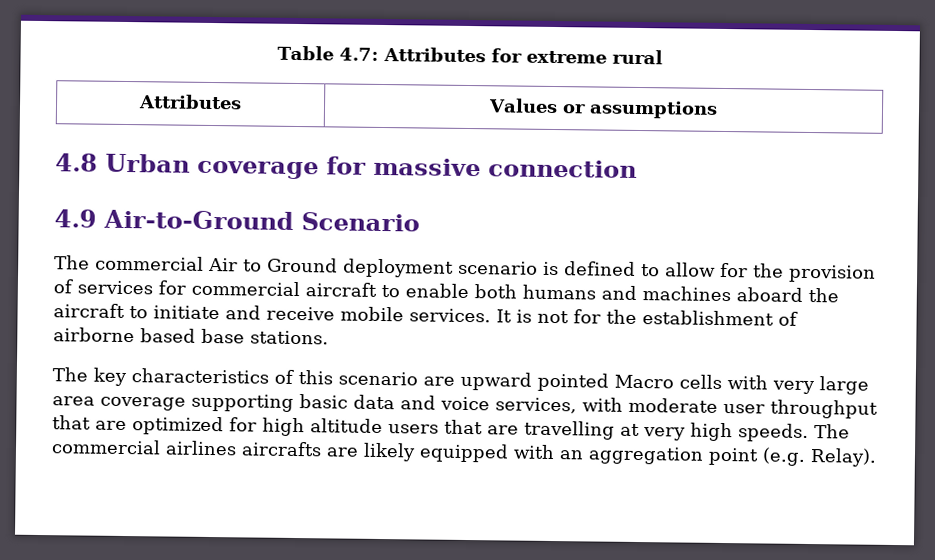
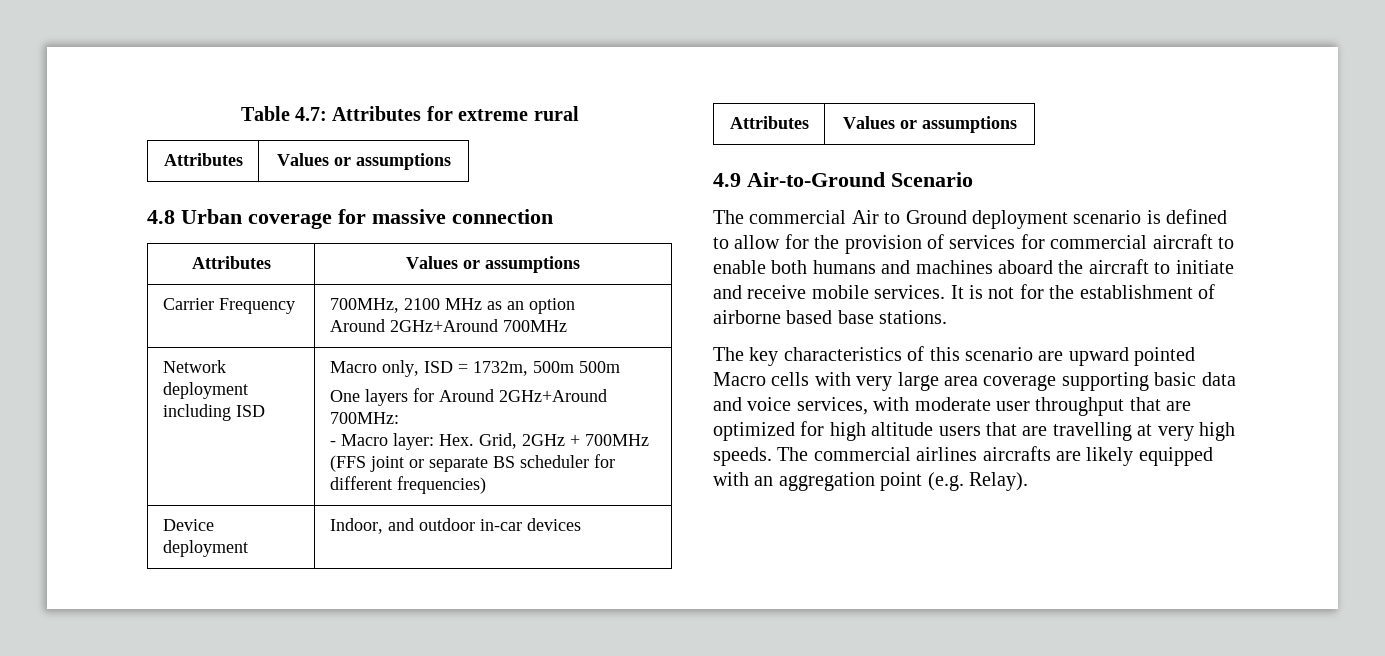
(637, 168) none -> [191,256,271,269] [406,256,580,273] [162,298,295,314] [329,298,575,314] [329,319,567,332] [162,360,226,373] [162,382,248,399] [162,404,265,421] [329,360,620,377] [329,388,607,406] [329,412,399,424] [329,433,649,450] [329,454,615,472] [329,476,486,494] [162,519,214,531] [162,540,248,557] [329,518,581,534] [729,116,809,129] [842,116,1017,133] // Attributes | Values or assumptions // Carrier Frequency | 700MHz, 2100 MHz as an option // Around 2GHz+Around 700MHz // Network deployment including ISD | Macro only, ISD = 1732m, 500m 500m // One layers for Around 2GHz+Around 700MHz: // - Macro layer: Hex. Grid, 2GHz + 700MHz (FFS joint or separate BS scheduler for different frequencies) // Device deployment | Indoor, and outdoor in-car devices // Attributes | Values or assumptions

